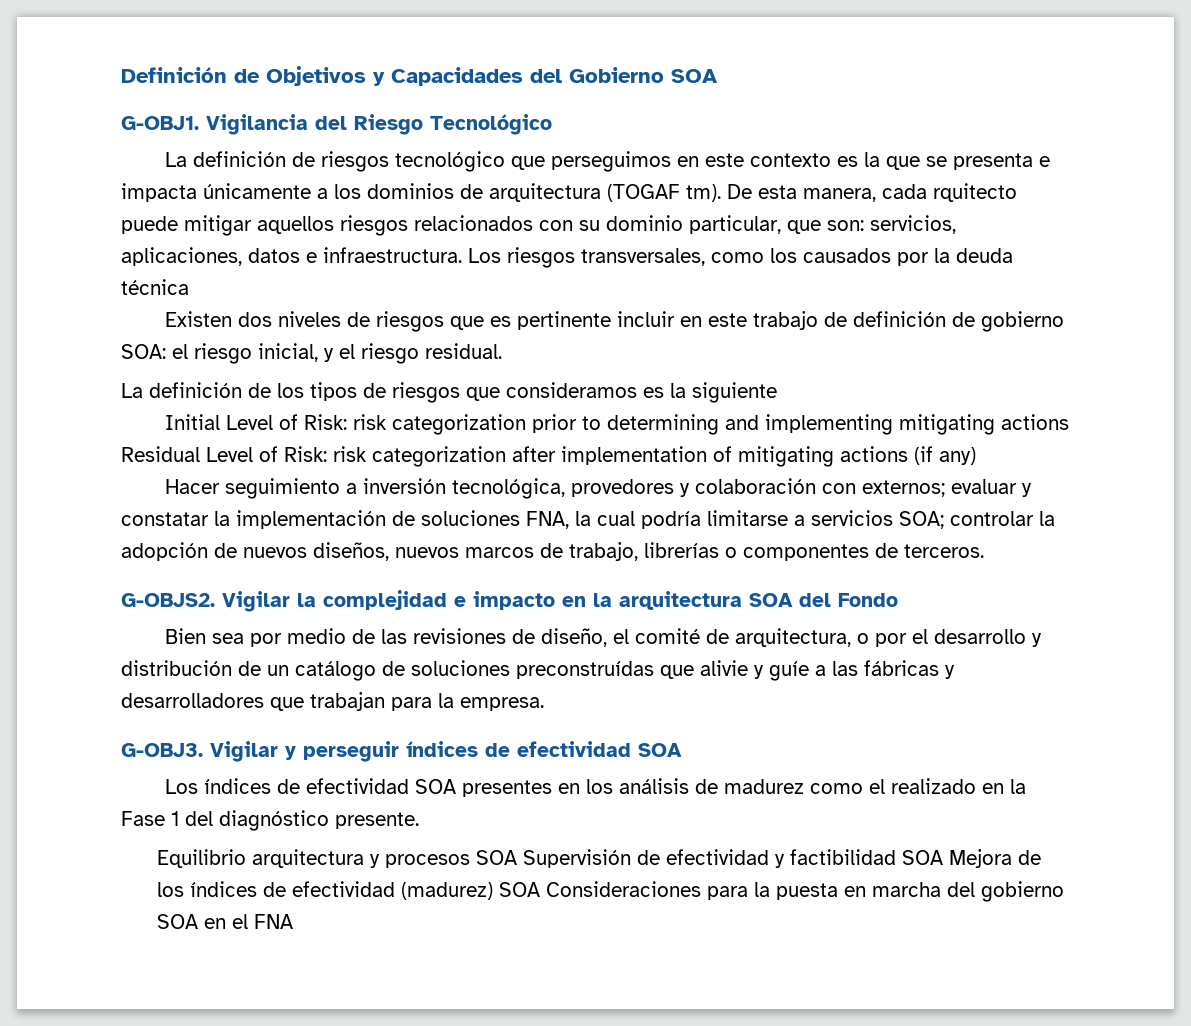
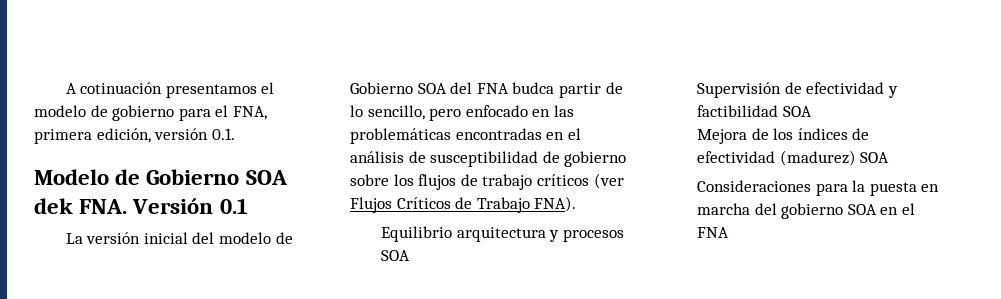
[121,66,718,86] [121,114,552,135] [164,151,1050,172] [121,183,1017,202] [121,215,956,236] [121,247,1013,268] [121,279,189,295] [164,311,1064,332] [121,343,502,364] [121,382,777,403] [164,414,1069,435] [121,446,976,467] [164,478,1032,499] [121,510,1055,529] [121,542,984,561] [121,590,898,612] [164,628,1042,647] [121,660,955,681] [121,692,544,711] [121,741,682,762] [164,778,1026,797] [121,810,419,831] Definición de Objetivos y Capacidades del Gobierno SOA // G-OBJ1. Vigilancia del Riesgo Tecnológico // La definición de riesgos tecnológico que perseguimos en este contexto es la que se presenta e impacta únicamente a los dominios de arquitectura (TOGAF tm). De esta manera, cada rquitecto puede mitigar aquellos riesgos relacionados con su dominio particular, que son: servicios, aplicaciones, datos e infraestructura. Los riesgos transversales, como los causados por la deuda técnica // Existen dos niveles de riesgos que es pertinente incluir en este trabajo de definición de gobierno SOA: el riesgo inicial, y el riesgo residual. // La definición de los tipos de riesgos que consideramos es la siguiente // Initial Level of Risk: risk categorization prior to determining and implementing mitigating actions Residual Level of Risk: risk categorization after implementation of mitigating actions (if any) // Hacer seguimiento a inversión tecnológica, provedores y colaboración con externos; evaluar y constatar la implementación de soluciones FNA, la cual podría limitarse a servicios SOA; controlar la adopción de nuevos diseños, nuevos marcos de trabajo, librerías o componentes de terceros. // G-OBJS2. Vigilar la complejidad e impacto en la arquitectura SOA del Fondo // Bien sea por medio de las revisiones de diseño, el comité de arquitectura, o por el desarrollo y distribución de un catálogo de soluciones preconstruídas que alivie y guíe a las fábricas y desarrolladores que trabajan para la empresa. // G-OBJ3. Vigilar y perseguir índices de efectividad SOA // Los índices de efectividad SOA presentes en los análisis de madurez como el realizado en la Fase 1 del diagnóstico presente. -> [65,82,275,98] [34,105,267,121] [34,128,235,144] [34,169,288,185] [34,198,248,214] [65,232,293,244] [350,82,623,98] [350,105,574,121] [350,128,581,144] [350,151,627,167] [350,173,624,190] [350,196,577,213] A cotinuación presentamos el modelo de gobierno para el FNA, primera edición, versión 0.1. // Modelo de Gobierno SOA dek FNA. Versión 0.1 // La versión inicial del modelo de Gobierno SOA del FNA budca partir de lo sencillo, pero enfocado en las problemáticas encontradas en el análisis de susceptibilidad de gobierno sobre los flujos de trabajo críticos (ver Flujos Críticos de Trabajo FNA).
(517, 857) none -> (410, 255) //
(943, 857) none -> (812, 111) //
(540, 889) none -> (890, 157) //

